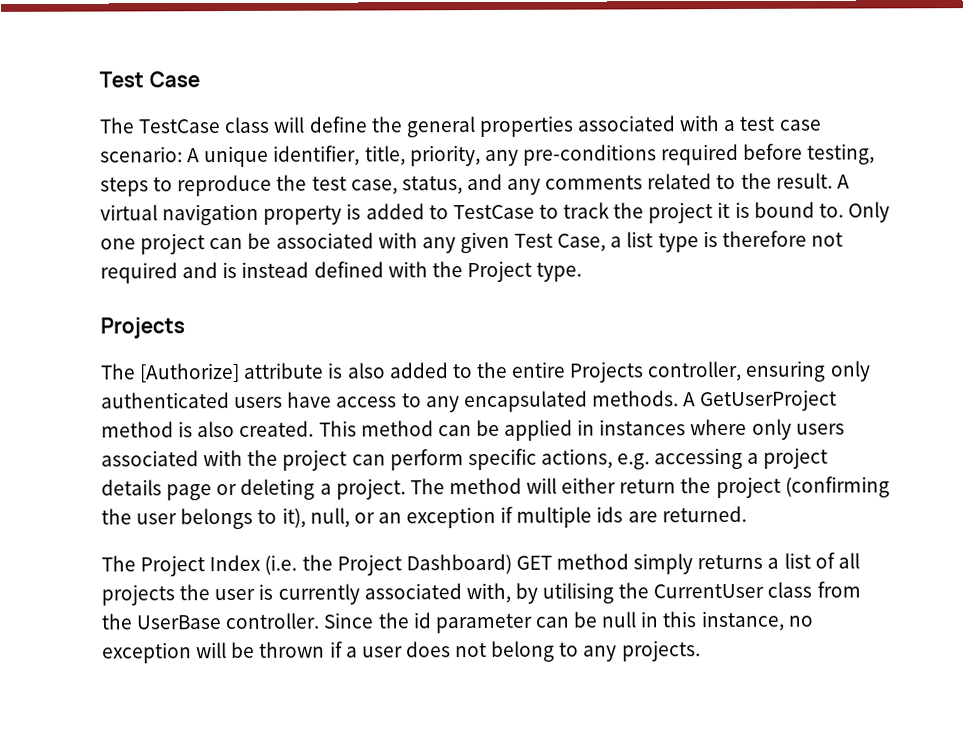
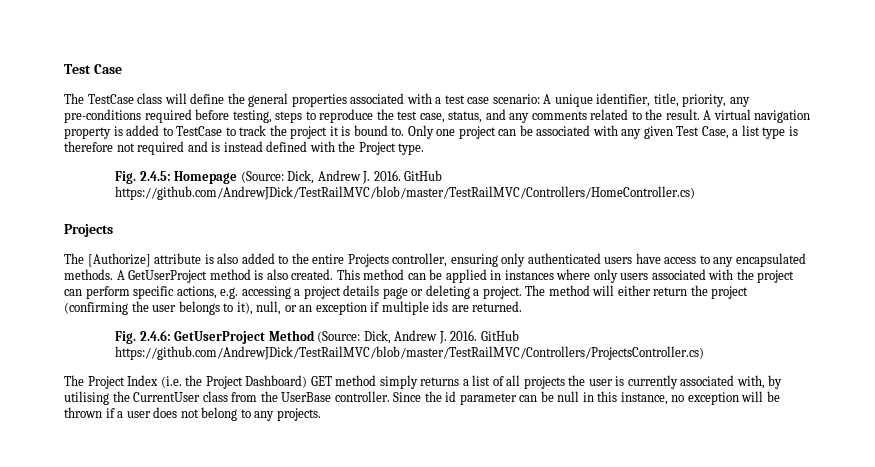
(583, 272) none -> [115,170,443,184] [115,186,696,200] // Fig. 2.4.5: Homepage (Source: Dick, Andrew J. 2016. GitHub https://github.com/AndrewJDick/TestRailMVC/blob/master/TestRailMVC/Controllers/HomeController.cs)
(747, 514) none -> [115,330,519,344] [115,346,705,360] // Fig. 2.4.6: GetUserProject Method (Source: Dick, Andrew J. 2016. GitHub https://github.com/AndrewJDick/TestRailMVC/blob/master/TestRailMVC/Controllers/ProjectsController.cs)

